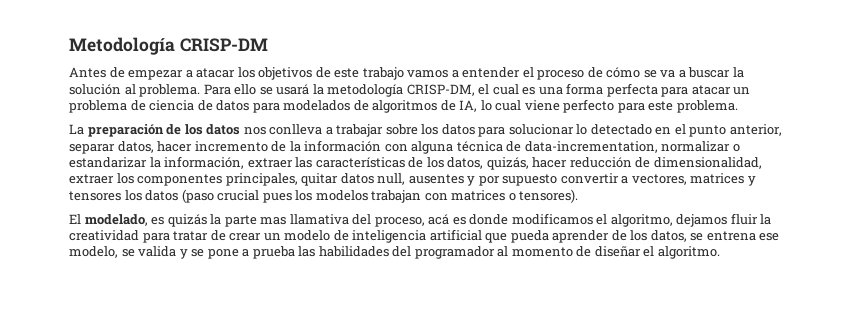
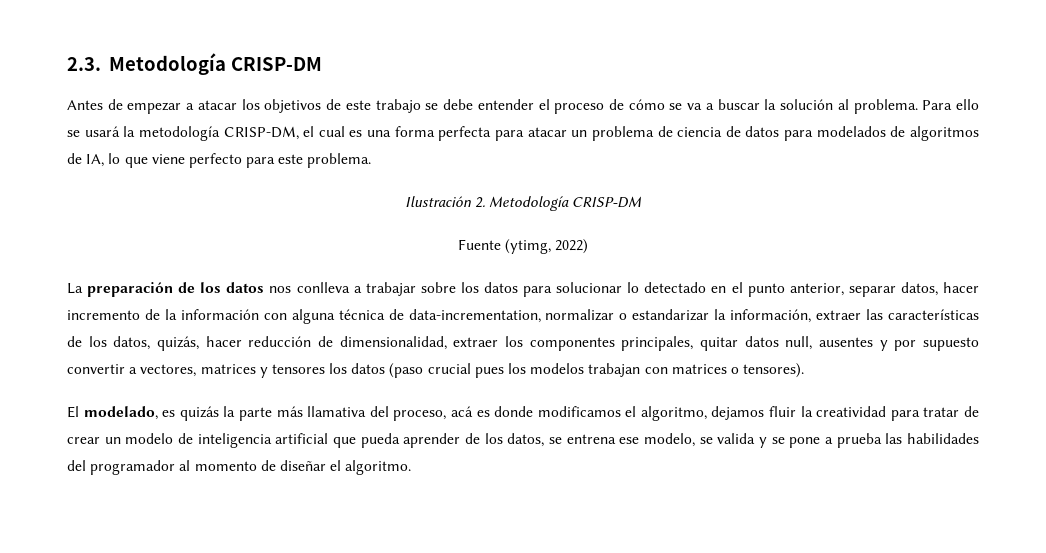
(69, 46) none -> [67,57,101,71] 2.3.
[407,70,459,78] vamos a -> [425,99,474,110] se debe
[495,100,522,111] cual -> [124,157,148,168] que
(738, 106) none -> [404,196,642,211] [457,239,589,254] // Ilustración 2. Metodología CRISP-DM // Fuente (ytimg, 2022)
[260,217,287,225] mas -> [276,406,303,417] más

